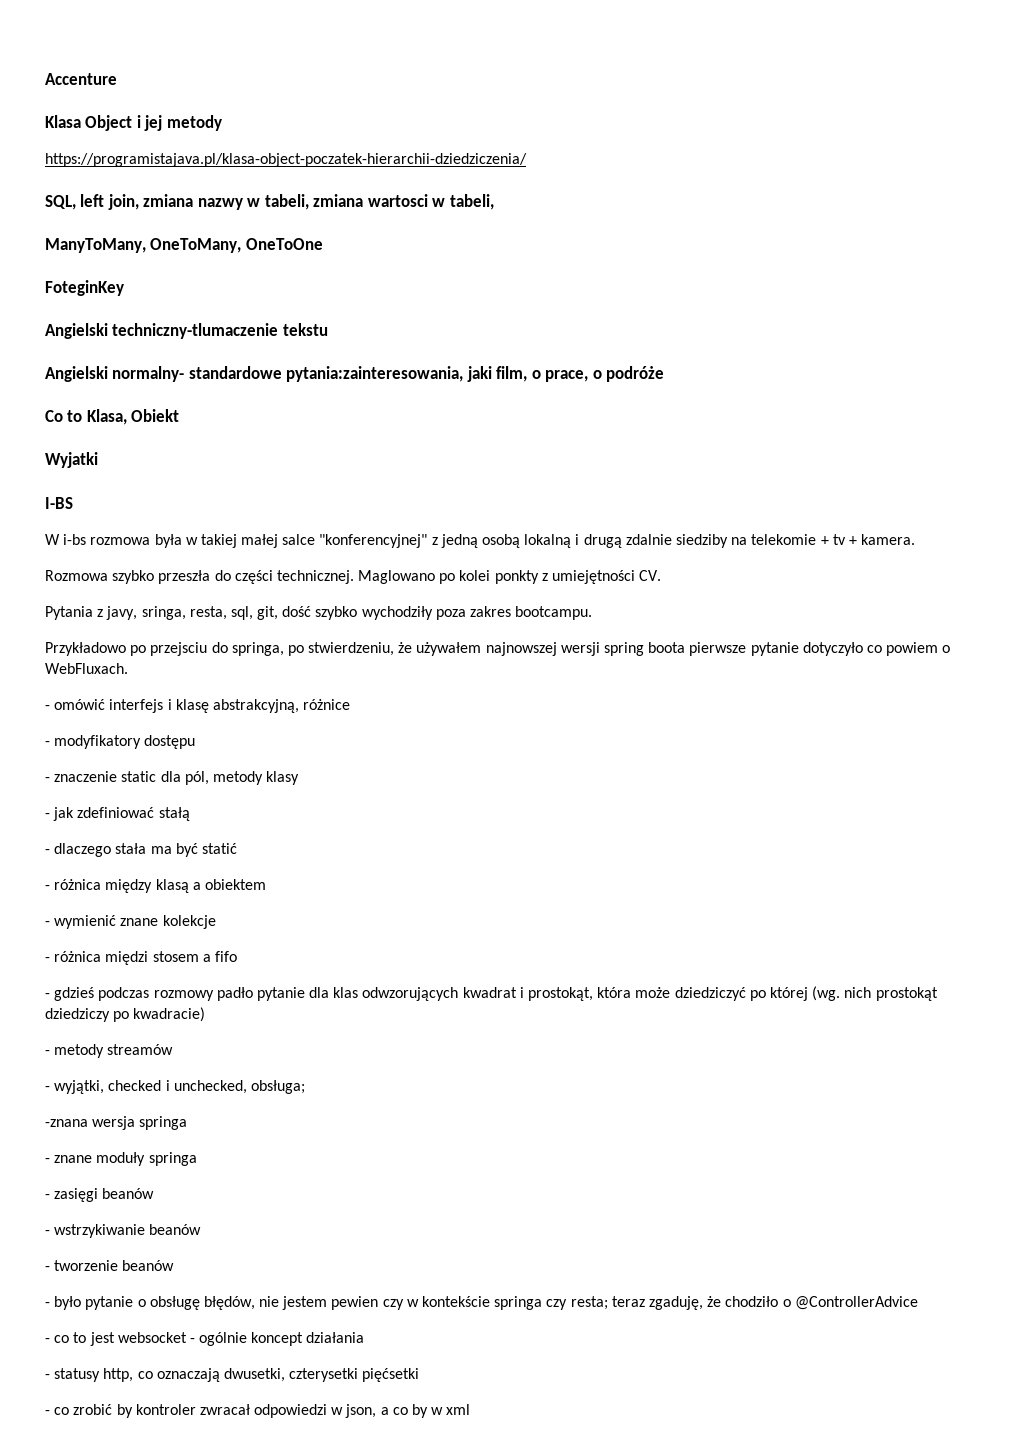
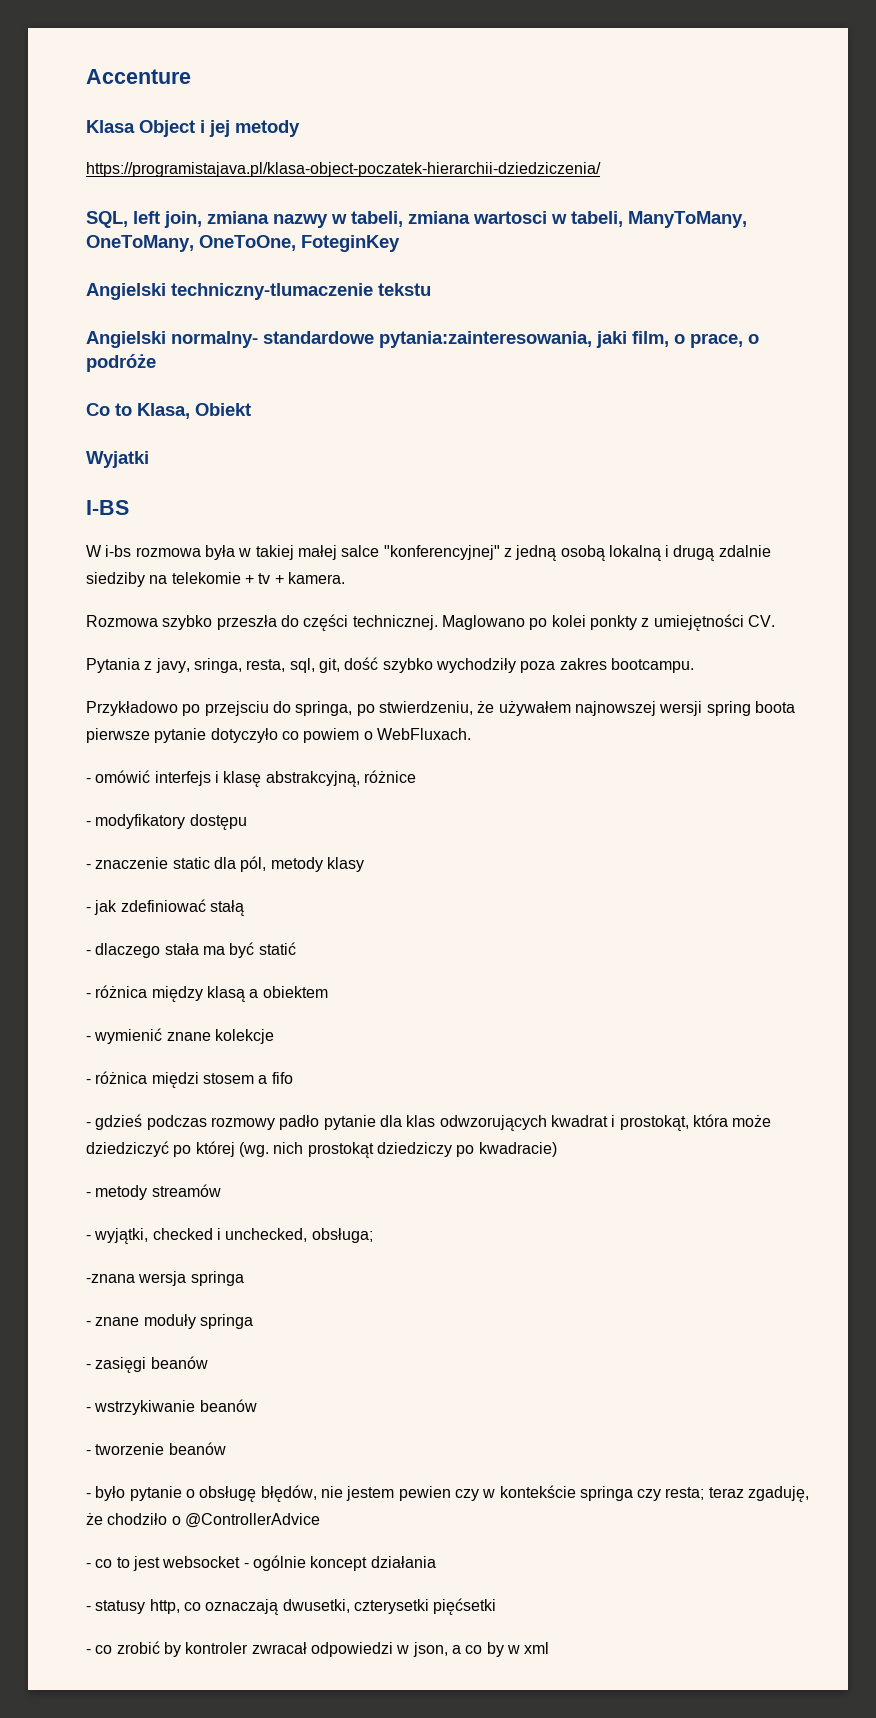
(494, 202) // -> (623, 219) none
[245,238,323,250] OneToOne // -> [199,235,296,251] OneToOne,

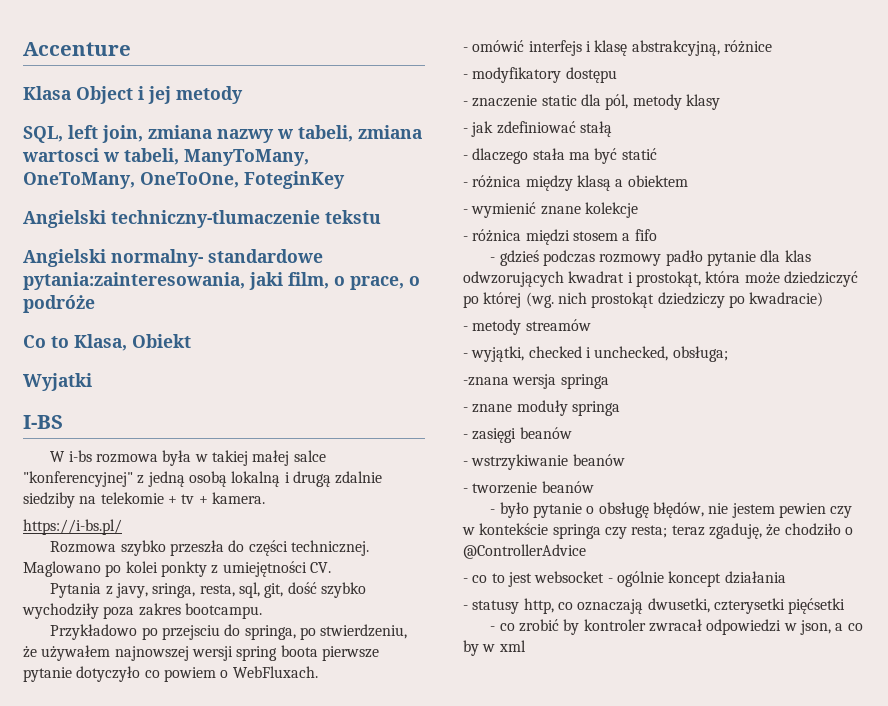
[86,162,601,177] // https://programistajava.pl/klasa-object-poczatek-hierarchii-dziedziczenia/ -> (243, 95) none
(345, 578) none -> [23,519,122,535] // https://i-bs.pl/

